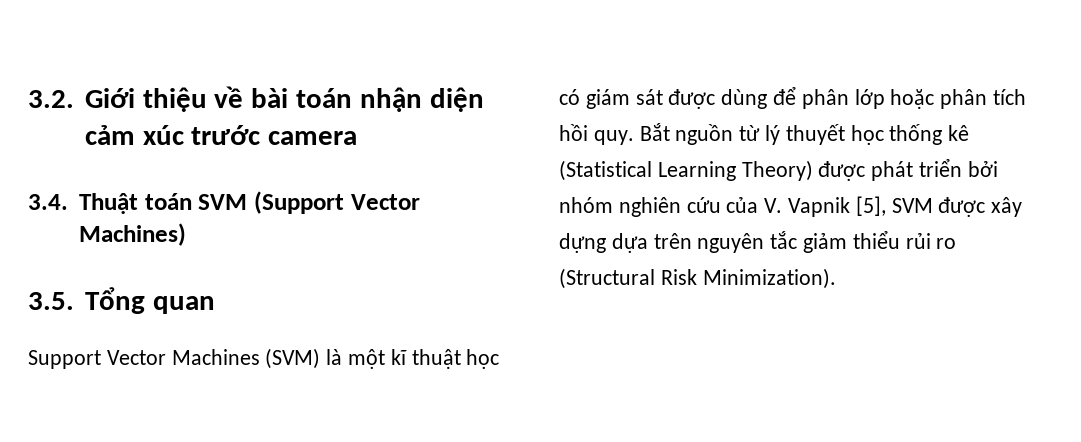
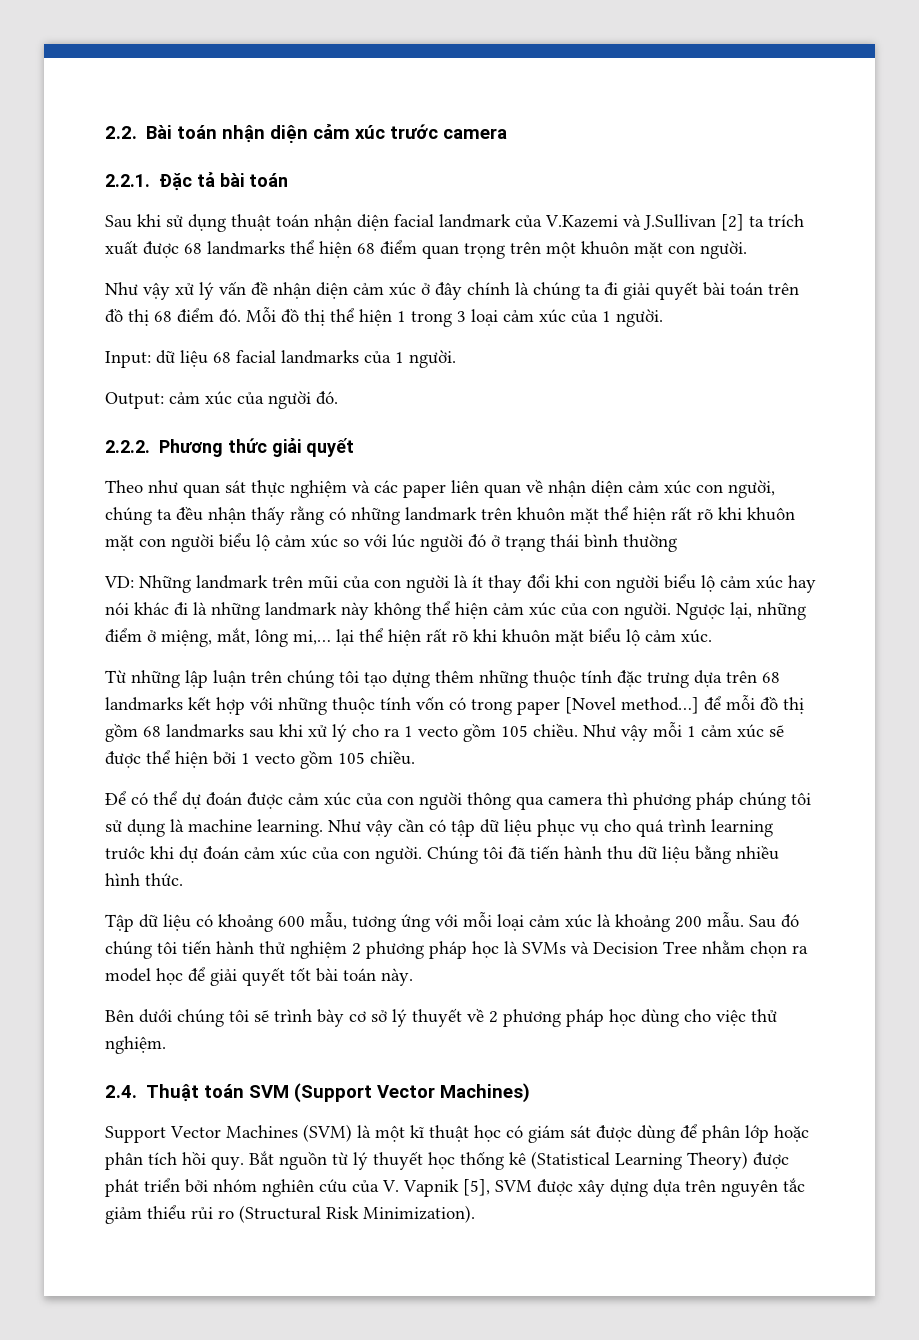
[28,86,289,112] 3.2. Giới thiệu về bài -> [105,125,173,139] 2.2. Bài
[28,194,68,210] 3.4. -> [105,172,288,191] [105,214,804,232] [105,240,747,259] [105,281,799,300] [105,307,663,327] [105,350,456,368] [105,391,338,409] [105,438,354,457] [105,479,775,498] [105,506,795,525] [105,533,677,552] [104,574,816,593] [105,601,806,620] [105,628,712,647] [105,670,780,688] [105,695,804,715] [105,722,784,742] [105,750,415,769] [105,791,811,810] [105,818,773,837] [105,845,779,864] [105,873,183,887] [105,912,799,932] [105,940,808,959] [105,967,413,986] [105,1008,777,1027] [105,1036,166,1054] [105,1085,137,1098] 2.2.1. Đặc tả bài toán // Sau khi sử dụng thuật toán nhận diện facial landmark của V.Kazemi và J.Sullivan [2] ta trích xuất được 68 landmarks thể hiện 68 điểm quan trọng trên một khuôn mặt con người. // Như vậy xử lý vấn đề nhận diện cảm xúc ở đây chính là chúng ta đi giải quyết bài toán trên đồ thị 68 điểm đó. Mỗi đồ thị thể hiện 1 trong 3 loại cảm xúc của 1 người. // Input: dữ liệu 68 facial landmarks của 1 người. // Output: cảm xúc của người đó. // 2.2.2. Phương thức giải quyết // Theo như quan sát thực nghiệm và các paper liên quan về nhận diện cảm xúc con người, chúng ta đều nhận thấy rằng có những landmark trên khuôn mặt thể hiện rất rõ khi khuôn mặt con người biểu lộ cảm xúc so với lúc người đó ở trạng thái bình thường // VD: Những landmark trên mũi của con người là ít thay đổi khi con người biểu lộ cảm xúc hay nói khác đi là những landmark này không thể hiện cảm xúc của con người. Ngược lại, những điểm ở miệng, mắt, lông mi,… lại thể hiện rất rõ khi khuôn mặt biểu lộ cảm xúc. // Từ những lập luận trên chúng tôi tạo dựng thêm những thuộc tính đặc trưng dựa trên 68 landmarks kết hợp với những thuộc tính vốn có trong paper [Novel method…] để mỗi đồ thị gồm 68 landmarks sau khi xử lý cho ra 1 vecto gồm 105 chiều. Như vậy mỗi 1 cảm xúc sẽ được thể hiện bởi 1 vecto gồm 105 chiều. // Để có thể dự đoán được cảm xúc của con người thông qua camera thì phương pháp chúng tôi sử dụng là machine learning. Như vậy cần có tập dữ liệu phục vụ cho quá trình learning trước khi dự đoán cảm xúc của con người. Chúng tôi đã tiến hành thu dữ liệu bằng nhiều hình thức. // Tập dữ liệu có khoảng 600 mẫu, tương ứng với mỗi loại cảm xúc là khoảng 200 mẫu. Sau đó chúng tôi tiến hành thử nghiệm 2 phương pháp học là SVMs và Decision Tree nhằm chọn ra model học để giải quyết tốt bài toán này. // Bên dưới chúng tôi sẽ trình bày cơ sở lý thuyết về 2 phương pháp học dùng cho việc thử nghiệm. // 2.4.
[28,287,215,314] // 3.5. Tổng quan -> (531, 1093) none

